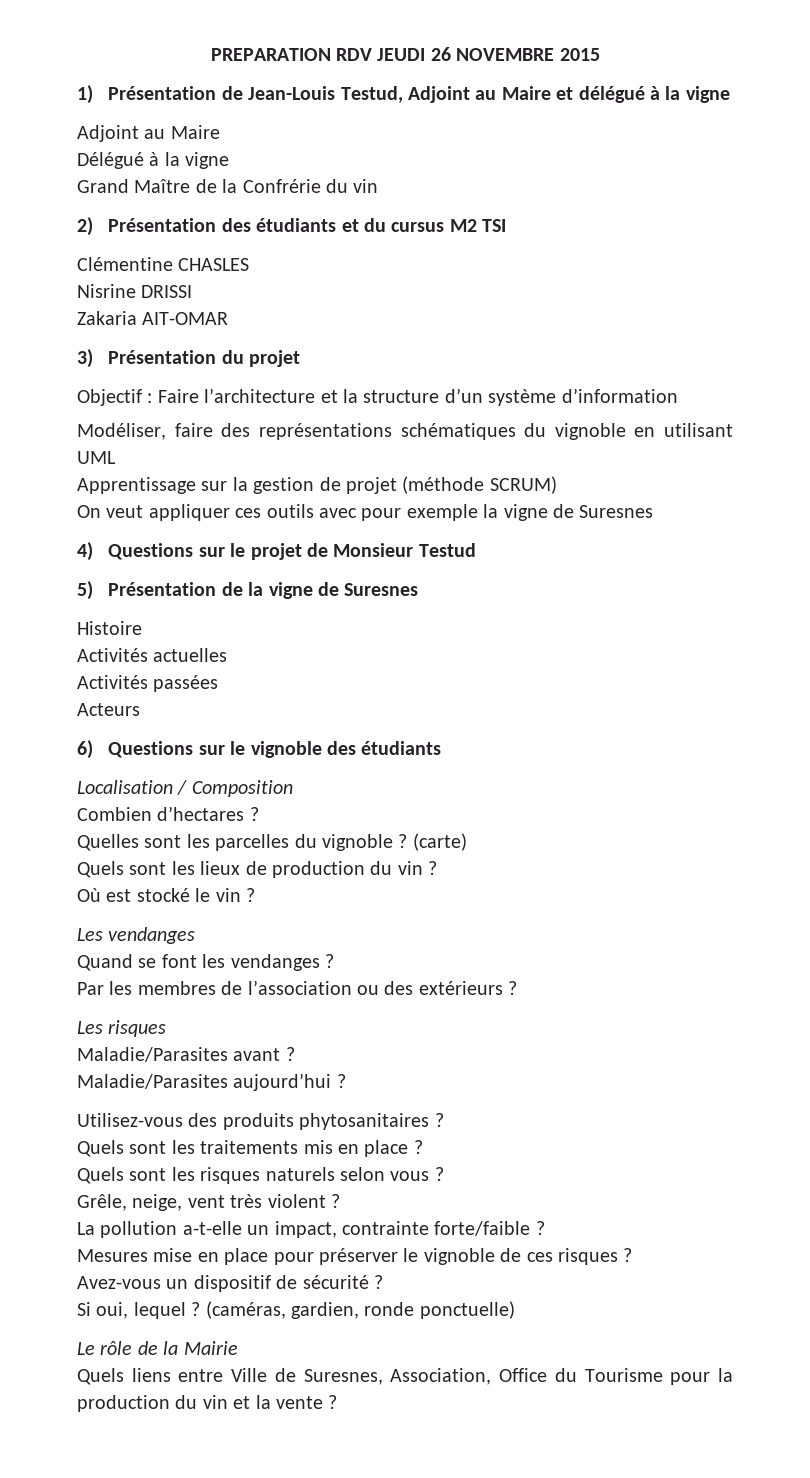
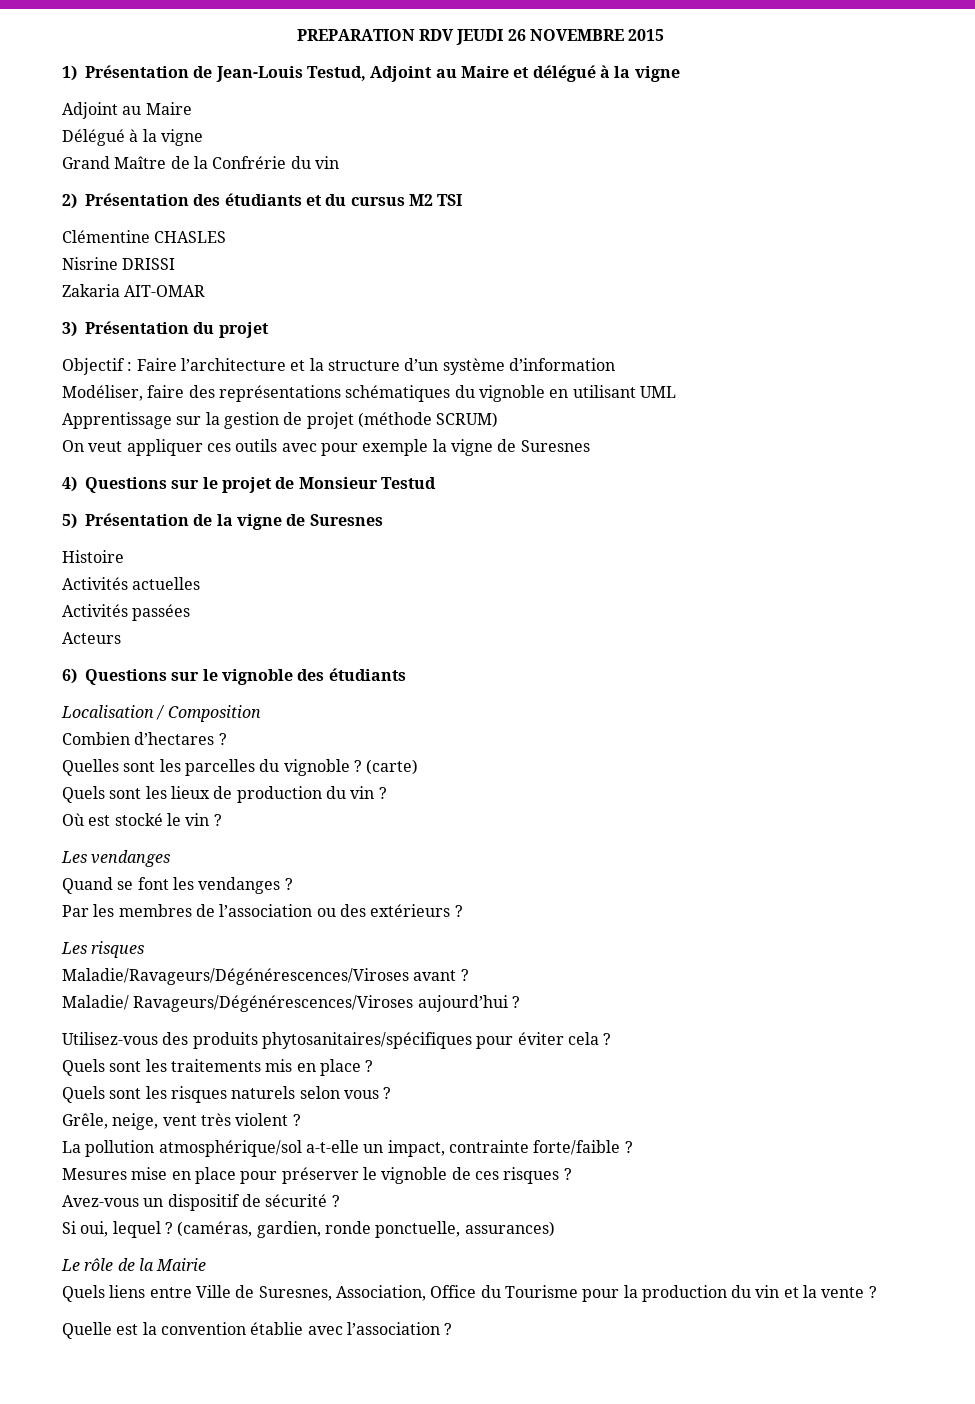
[77,1047,228,1062] Maladie/Parasites -> [62,968,409,985] Maladie/Ravageurs/Dégénérescences/Viroses
[77,1074,228,1089] Maladie/Parasites -> [62,995,414,1012] Maladie/ Ravageurs/Dégénérescences/Viroses
[299,1113,430,1130] phytosanitaires -> [261,1032,599,1049] phytosanitaires/spécifiques pour éviter cela
(178, 1229) none -> [158,1140,302,1157] atmosphérique/sol
[419,1301,515,1319] ponctuelle) -> [375,1221,555,1238] ponctuelle, assurances)
(338, 1402) none -> [62,1322,453,1339] // Quelle est la convention établie avec l’association ?

